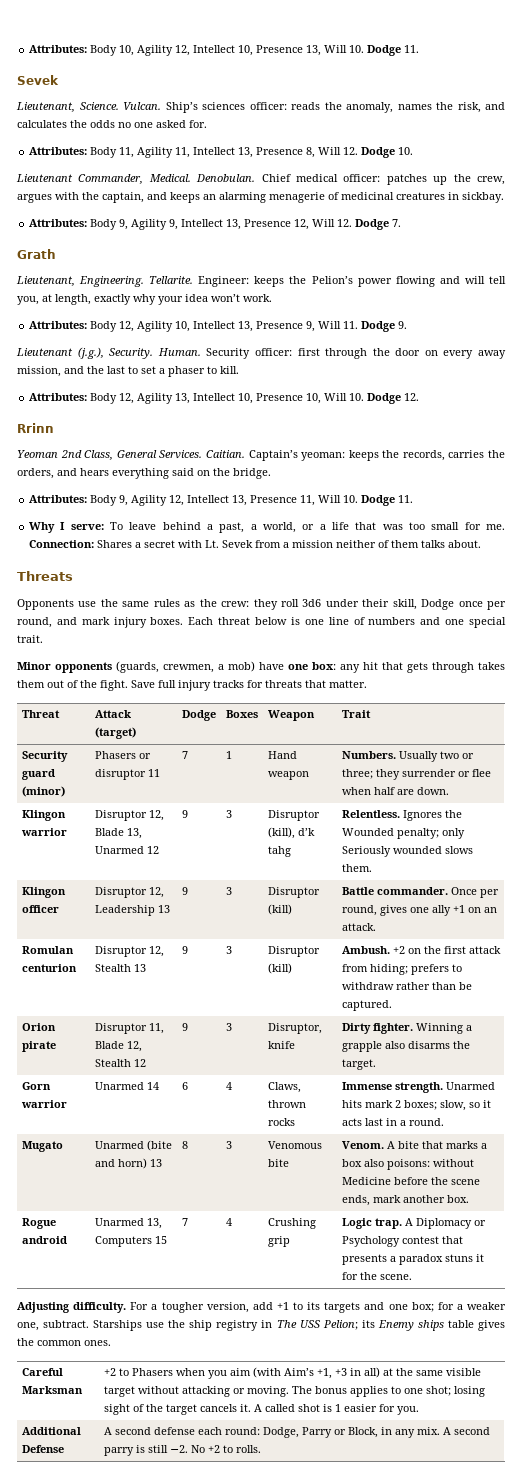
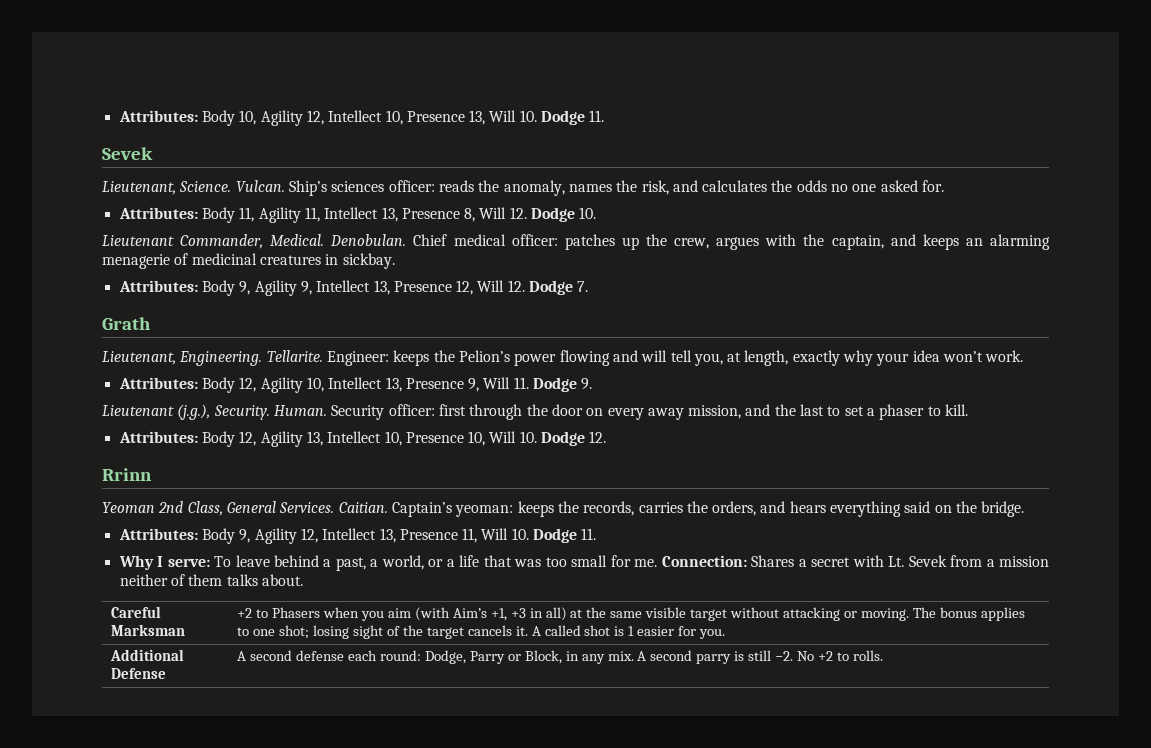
[17,571,73,581] [17,599,506,610] [17,617,507,628] [17,635,43,643] [17,661,505,673] [17,680,367,691] [21,710,60,718] [94,710,131,718] [94,727,136,739] [181,710,216,721] [225,710,258,718] [267,710,315,721] [341,710,371,718] [21,751,68,762] [21,769,55,780] [21,786,65,797] [94,751,151,759] [94,769,160,780] [181,751,188,759] [225,751,232,759] [267,751,297,759] [267,771,309,780] [341,751,474,762] [341,769,491,780] [341,787,449,795] [21,810,66,821] [20,828,67,836] [94,810,164,821] [94,828,142,839] [94,846,159,854] [181,810,188,818] [225,810,232,818] [267,810,320,821] [267,827,315,839] [267,846,291,857] [341,810,462,821] [341,828,465,839] [341,846,473,857] [341,864,372,872] [21,887,66,898] [21,905,59,913] [94,887,164,898] [94,905,170,916] [181,887,188,895] [225,887,232,895] [267,887,320,898] [267,904,292,915] [341,887,499,898] [341,905,497,916] [341,923,376,931] [21,946,74,954] [21,964,77,972] [94,946,164,957] [94,964,146,972] [181,946,188,954] [225,946,232,954] [267,946,320,957] [267,963,292,974] [341,946,501,954] [341,964,462,975] [341,982,472,990] [341,1000,392,1011] [21,1023,56,1031] [21,1041,56,1052] [94,1023,164,1034] [94,1041,142,1052] [94,1059,146,1067] [181,1023,188,1031] [225,1023,232,1031] [267,1023,322,1034] [267,1041,295,1049] [341,1023,472,1034] [341,1041,470,1052] [341,1059,376,1070] [21,1082,51,1090] [20,1100,67,1108] [94,1082,159,1090] [181,1082,188,1090] [225,1082,232,1090] [267,1082,301,1093] [267,1100,306,1108] [267,1118,295,1126] [341,1082,495,1093] [341,1100,491,1111] [341,1118,444,1126] [21,1141,63,1152] [94,1140,172,1151] [94,1158,162,1169] [181,1141,188,1149] [225,1141,232,1149] [267,1141,322,1149] [267,1159,289,1167] [341,1141,487,1149] [341,1159,474,1170] [341,1177,480,1185] [341,1195,469,1206] [21,1218,56,1229] [21,1236,67,1244] [94,1218,162,1229] [94,1236,167,1247] [181,1218,188,1226] [225,1218,232,1226] [267,1218,316,1229] [267,1236,290,1247] [341,1218,486,1229] [341,1236,463,1247] [341,1254,484,1265] [341,1272,412,1280] [17,1302,506,1313] [17,1320,505,1331] [17,1338,111,1346] // Threats // Opponents use the same rules as the crew: they roll 3d6 under their skill, Dodge once per round, and mark injury boxes. Each threat below is one line of numbers and one special trait. // Minor opponents (guards, crewmen, a mob) have one box: any hit that gets through takes them out of the fight. Save full injury tracks for threats that matter. // Threat | Attack (target) | Dodge | Boxes | Weapon | Trait // Security guard (minor) | Phasers or disruptor 11 | 7 | 1 | Hand weapon | Numbers. Usually two or three; they surrender or flee when half are down. // Klingon warrior | Disruptor 12, Blade 13, Unarmed 12 | 9 | 3 | Disruptor (kill), d’k tahg | Relentless. Ignores the Wounded penalty; only Seriously wounded slows them. // Klingon officer | Disruptor 12, Leadership 13 | 9 | 3 | Disruptor (kill) | Battle commander. Once per round, gives one ally +1 on an attack. // Romulan centurion | Disruptor 12, Stealth 13 | 9 | 3 | Disruptor (kill) | Ambush. +2 on the first attack from hiding; prefers to withdraw rather than be captured. // Orion pirate | Disruptor 11, Blade 12, Stealth 12 | 9 | 3 | Disruptor, knife | Dirty fighter. Winning a grapple also disarms the target. // Gorn warrior | Unarmed 14 | 6 | 4 | Claws, thrown rocks | Immense strength. Unarmed hits mark 2 boxes; slow, so it acts last in a round. // Mugato | Unarmed (bite and horn) 13 | 8 | 3 | Venomous bite | Venom. A bite that marks a box also poisons: without Medicine before the scene ends, mark another box. // Rogue android | Unarmed 13, Computers 15 | 7 | 4 | Crushing grip | Logic trap. A Diplomacy or Psychology contest that presents a paradox stuns it for the scene. // Adjusting difficulty. For a tougher version, add +1 to its targets and one box; for a weaker one, subtract. Starships use the ship registry in The USS Pelion; its Enemy ships table gives the common ones. -> (303, 580) none

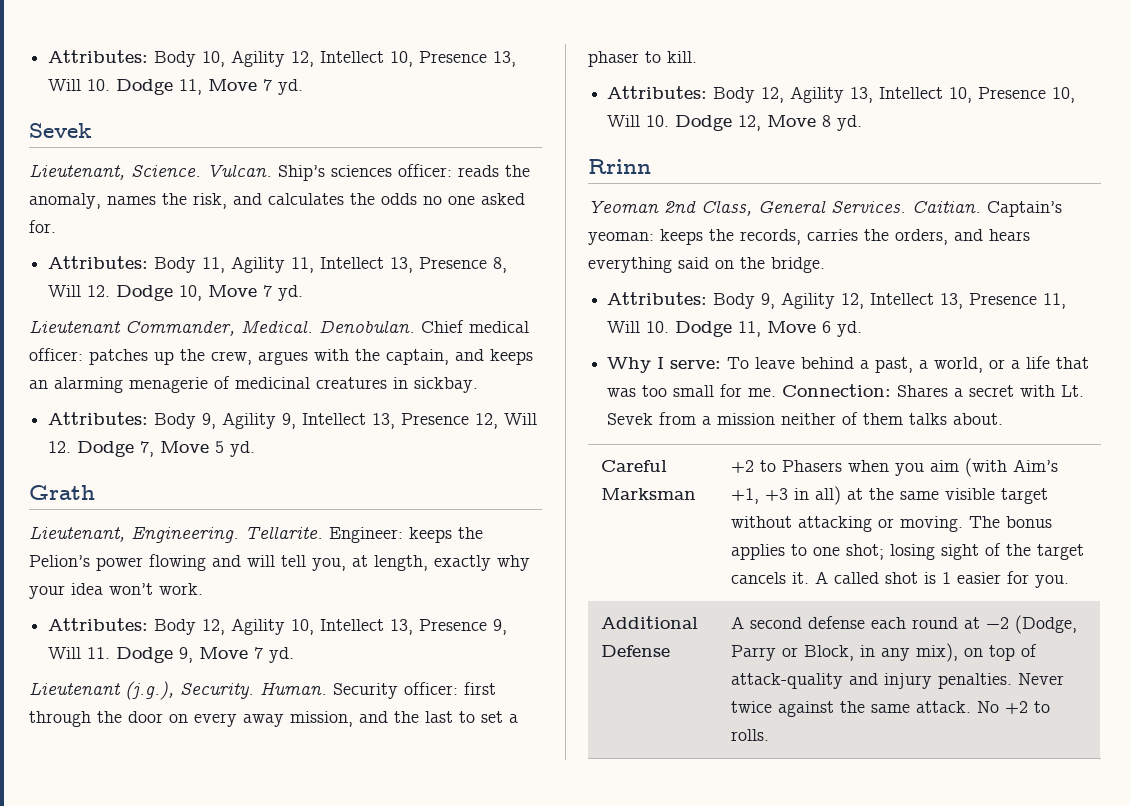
[589,110,605,122] 11. -> [179,79,304,95] 11, Move 7 yd.
[579,207,597,219] 10. -> [179,285,304,301] 10, Move 7 yd.
[577,281,589,292] 7. -> [140,441,256,457] 7, Move 5 yd.
[581,378,593,390] 9. -> [179,647,295,663] 9, Move 7 yd.
[589,431,607,443] 12. -> [738,115,863,131] 12, Move 8 yd.
[581,528,597,540] 11. -> [738,321,863,337] 11, Move 6 yd.
[380,650,467,664] round: Dodge, -> [911,615,1077,634] round at −2 (Dodge,
[607,650,794,664] mix. A second parry is still −2. -> [915,643,1037,662] [730,673,1064,689] [730,701,971,717] mix), on top of attack-quality and injury penalties. Never twice against the same attack.

